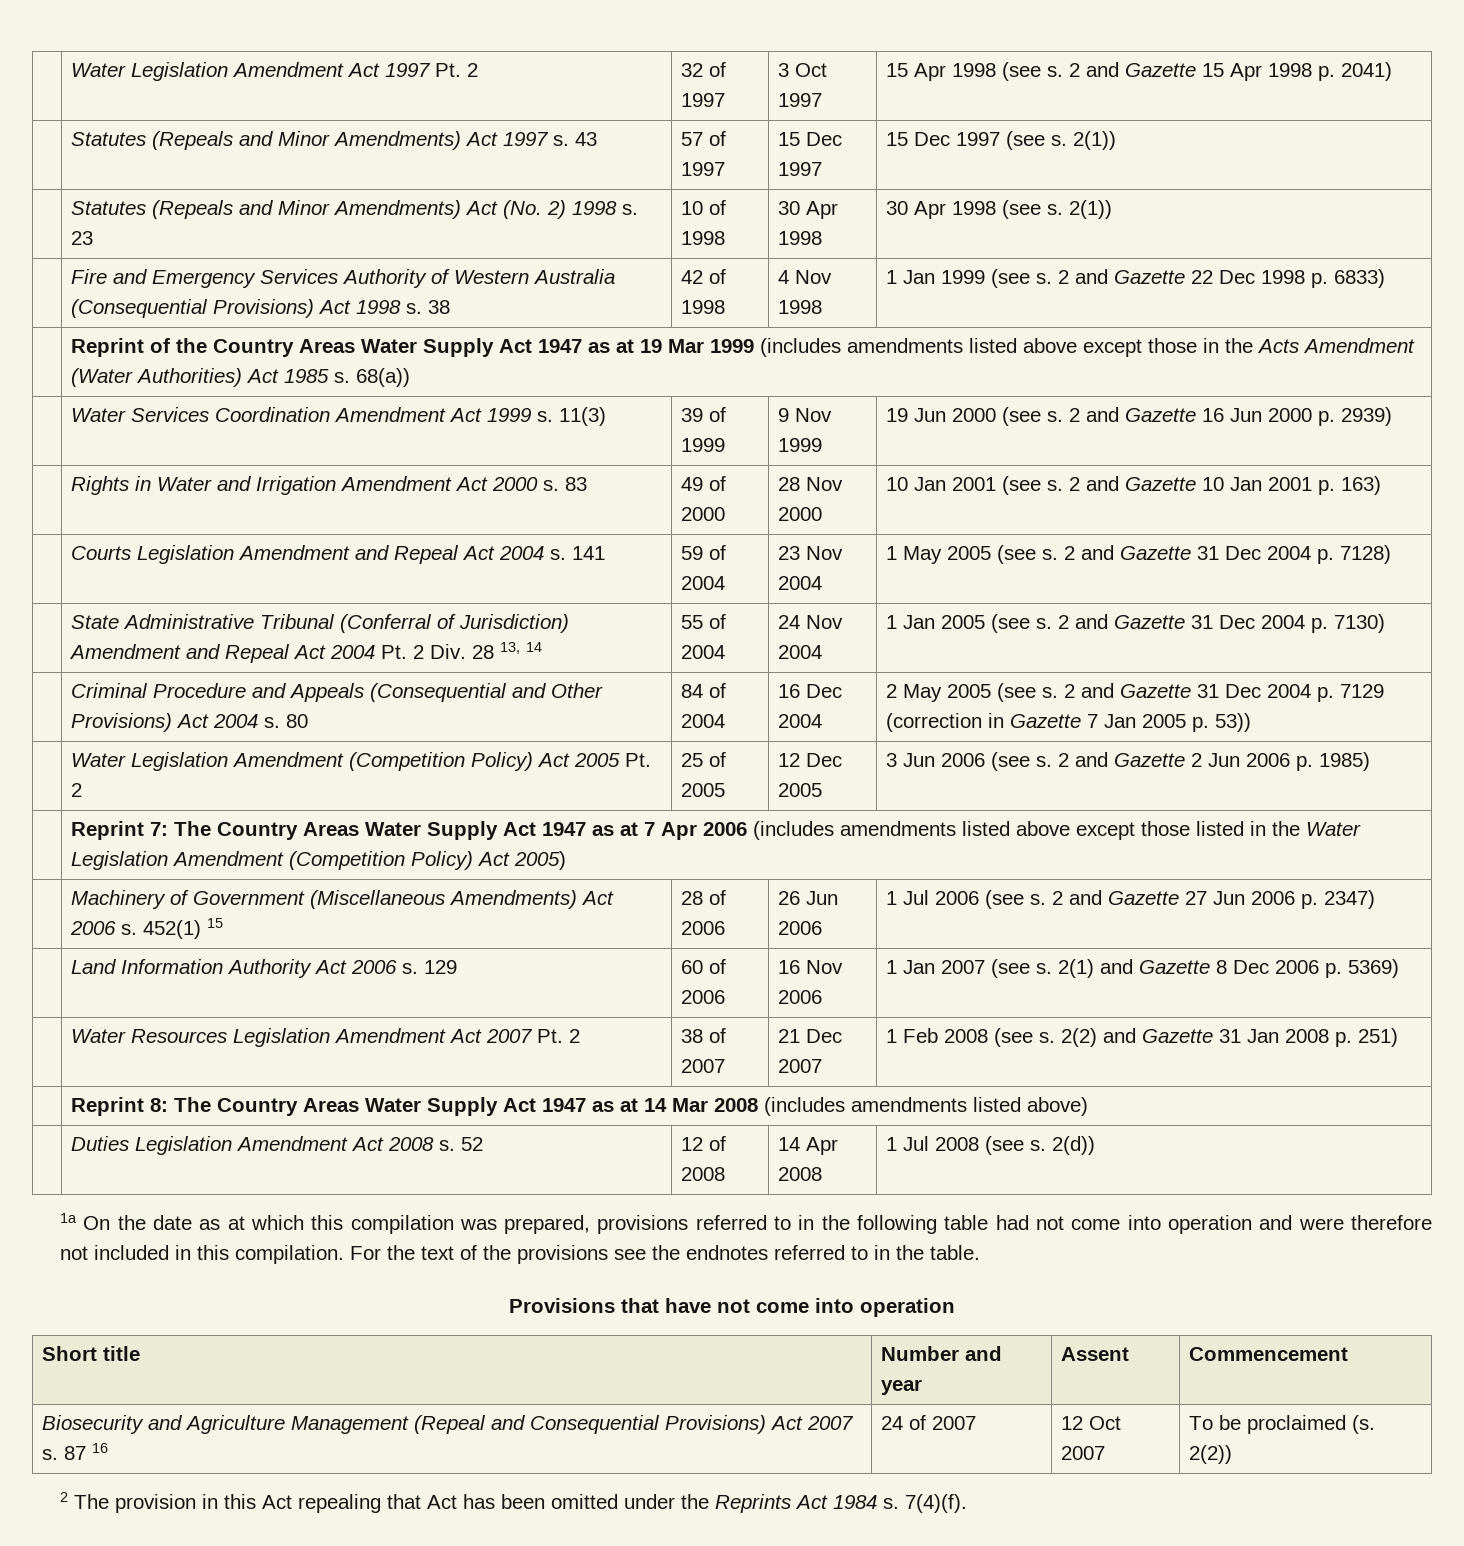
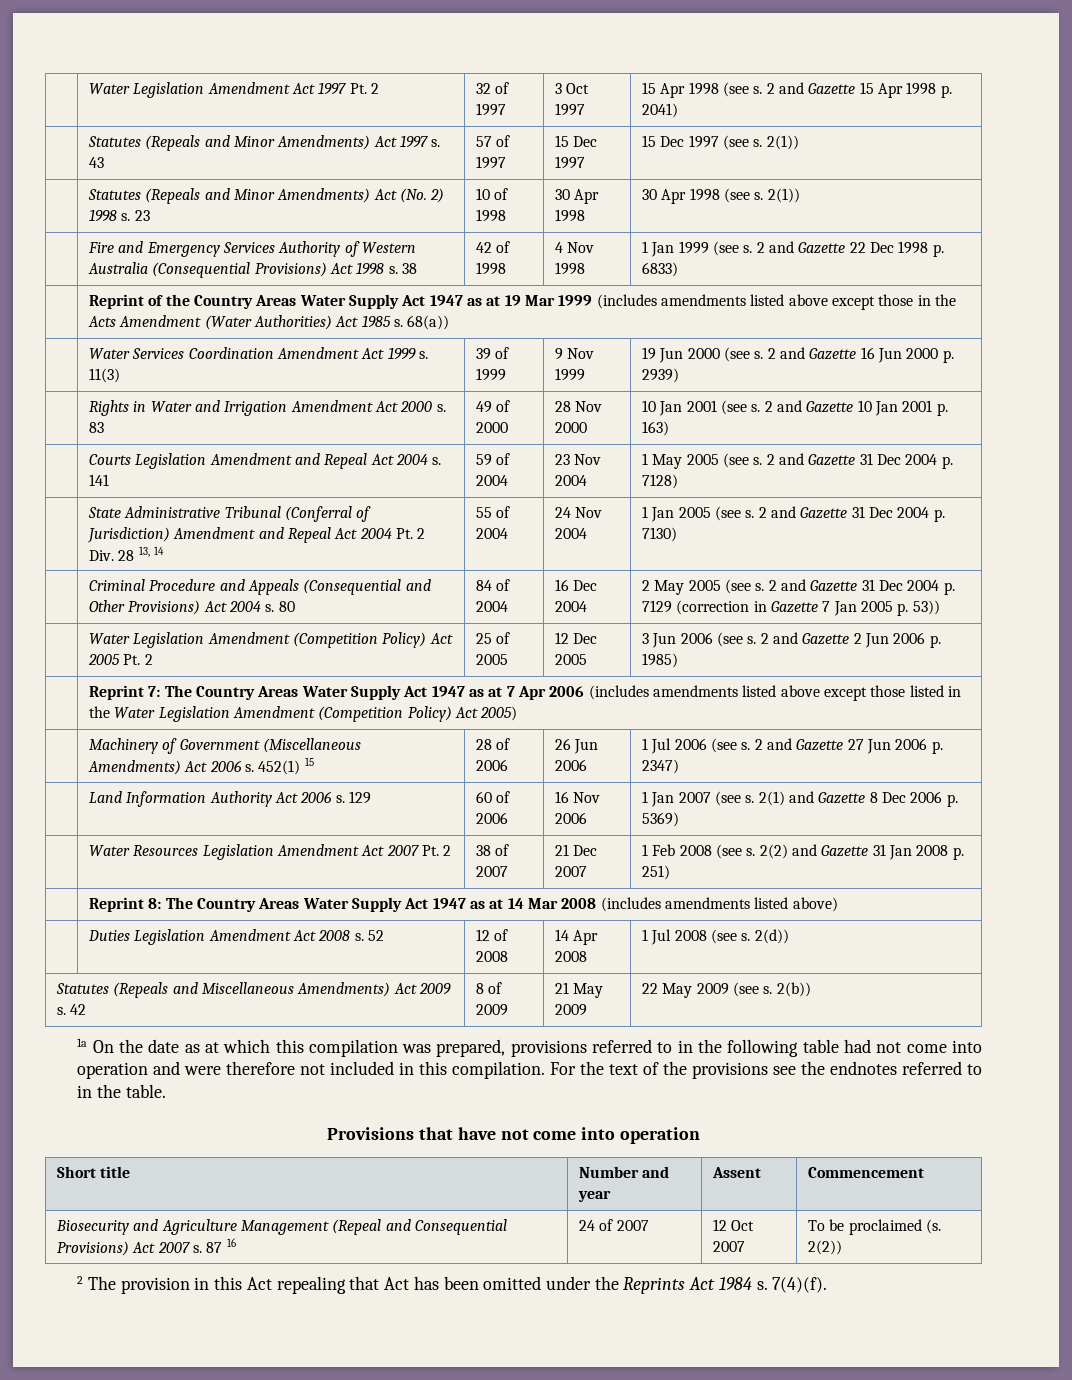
(1095, 1145) none -> [56,982,452,998] [57,1004,87,1015] [476,982,503,994] [476,1004,509,1016] [555,982,604,998] [555,1004,588,1016] [642,982,811,998] // Statutes (Repeals and Miscellaneous Amendments) Act 2009 s. 42 | 8 of 2009 | 21 May 2009 | 22 May 2009 (see s. 2(b))

